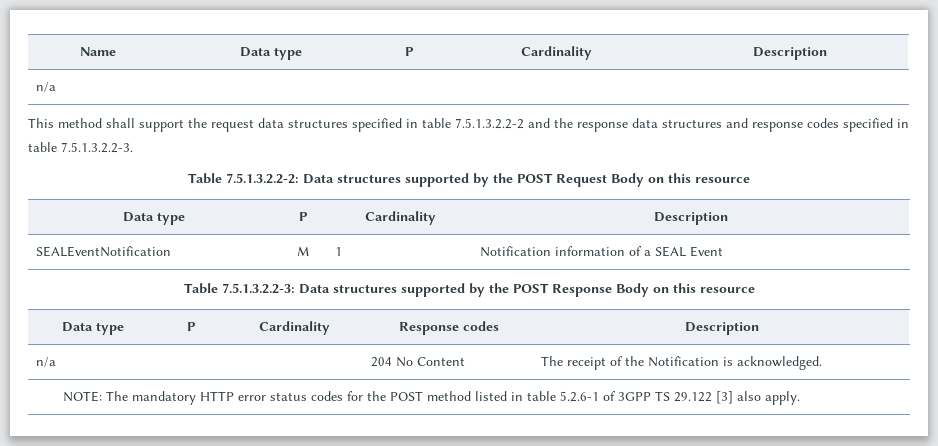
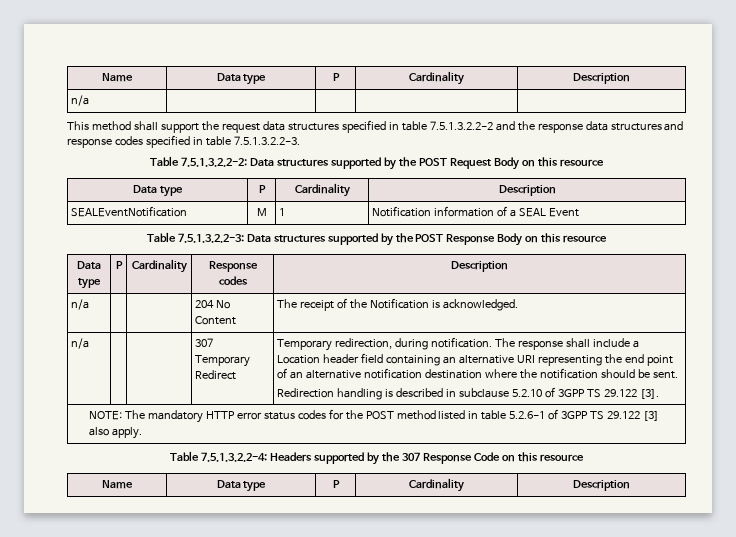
(823, 363) none -> [71,338,90,349] [195,338,214,347] [195,355,251,367] [195,370,237,380] [277,337,640,351] [277,353,674,366] [277,368,679,379] [277,387,660,400] // n/a | | | 307 Temporary Redirect | Temporary redirection, during notification. The response shall include a Location header field containing an alternative URI representing the end point of an alternative notification destination where the notification should be sent. // Redirection handling is described in subclause 5.2.10 of 3GPP TS 29.122 [3].
(800, 398) none -> [170,451,584,465] [102,480,133,489] [216,480,267,492] [332,480,340,488] [409,478,464,492] [573,480,630,491] // Table 7.5.1.3.2.2-4: Headers supported by the 307 Response Code on this resource // Name | Data type | P | Cardinality | Description

